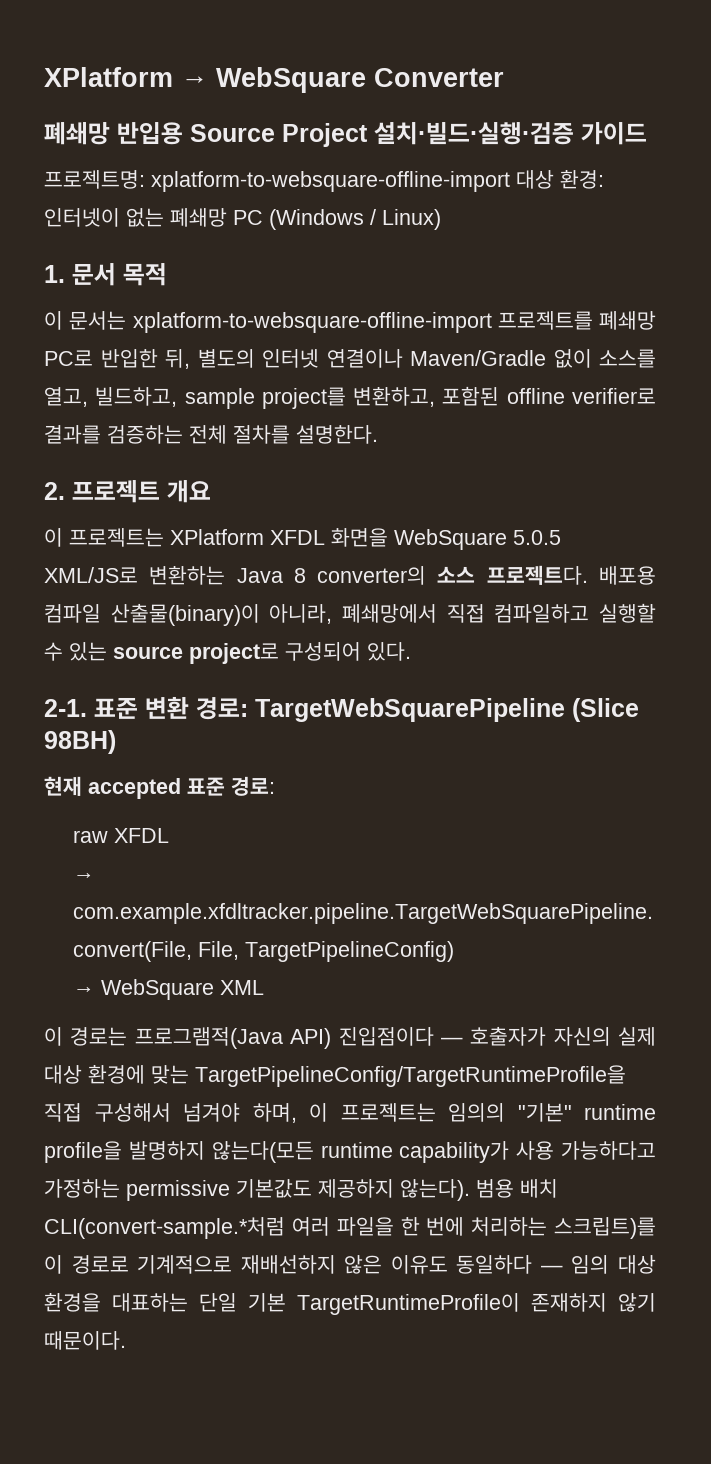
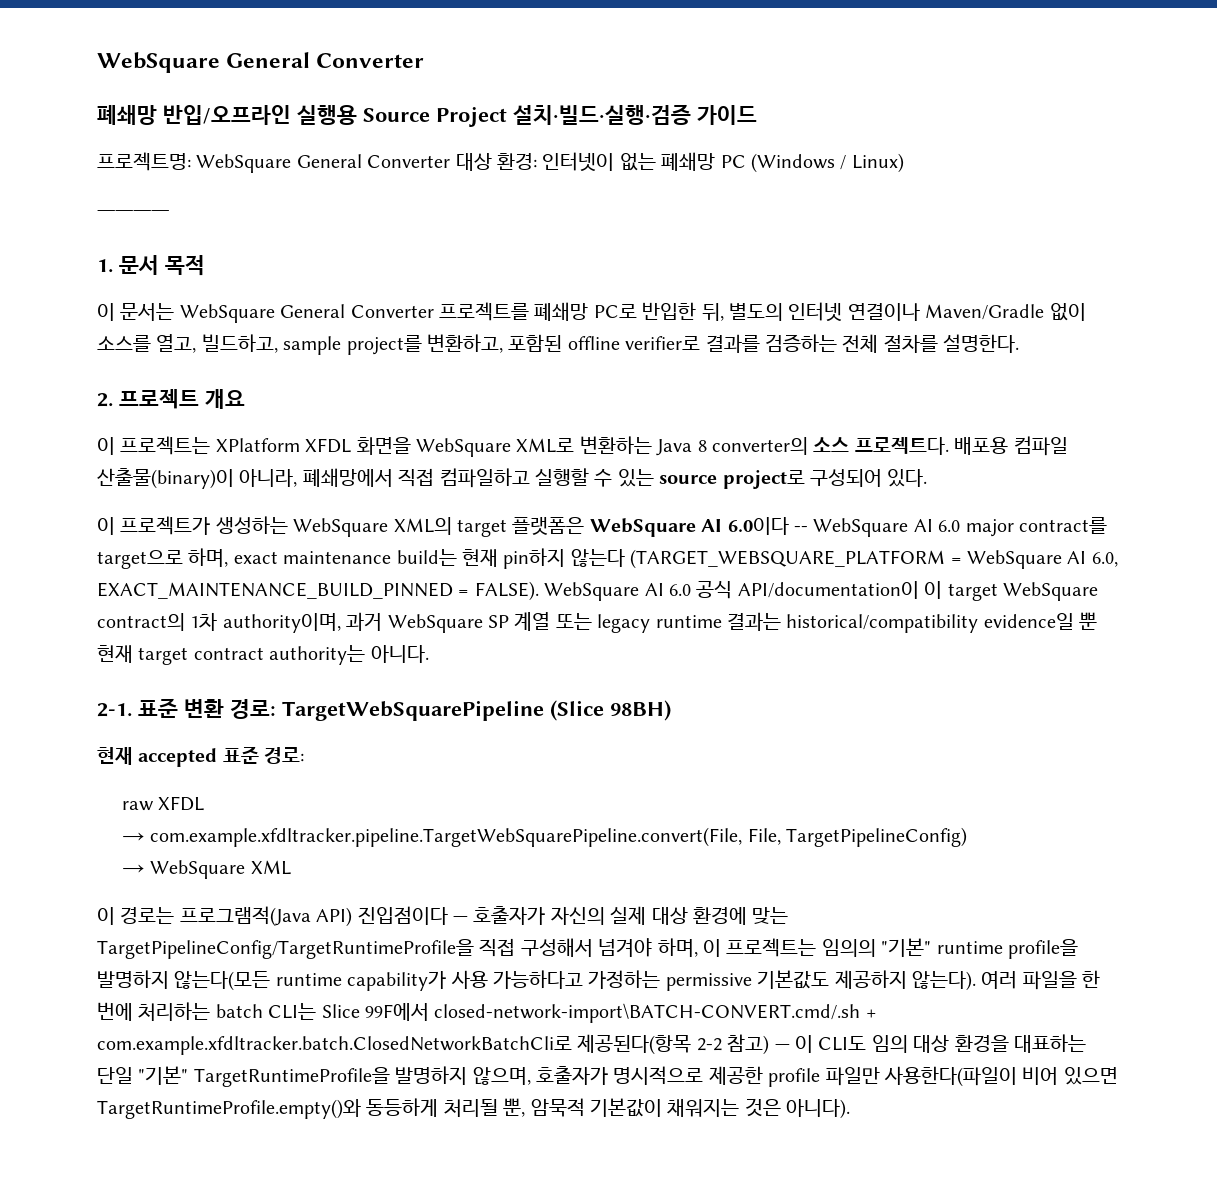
[44,67,366,93] XPlatform → WebSquare -> [97,52,311,73] WebSquare General
[117,122,183,145] 반입용 -> [163,105,357,125] 반입/오프라인 실행용
[151,171,510,192] xplatform-to-websquare-offline-import -> [196,154,451,173] WebSquare General Converter
(441, 219) none -> [97,210,169,216] // ――――
[132,312,492,333] xplatform-to-websquare-offline-import -> [179,304,434,323] WebSquare General Converter
[513,530,561,545] [44,567,138,583] 5.0.5 XML/JS로 -> [516,438,575,453] XML로
(411, 651) none -> [97,516,1107,537] [97,548,1118,569] [97,581,1098,601] [97,612,1098,633] [97,645,429,665] // 이 프로젝트가 생성하는 WebSquare XML의 target 플랫폼은 WebSquare AI 6.0이다 -- WebSquare AI 6.0 major contract를 target으로 하며, exact maintenance build는 현재 pin하지 않는다 (TARGET_WEBSQUARE_PLATFORM = WebSquare AI 6.0, EXACT_MAINTENANCE_BUILD_PINNED = FALSE). WebSquare AI 6.0 공식 API/documentation이 이 target WebSquare contract의 1차 authority이며, 과거 WebSquare SP 계열 또는 legacy runtime 결과는 historical/compatibility evidence일 뿐 현재 target contract authority는 아니다.
[476,1179,558,1198] [44,1217,285,1239] 범용 배치 CLI(convert-sample.*처럼 -> (976, 981) none
[554,1217,656,1239] [44,1255,563,1274] 스크립트)를 이 경로로 기계적으로 재배선하지 않은 이유도 동일하다 — -> [215,1003,877,1023] [97,1034,867,1055] batch CLI는 Slice 99F에서 closed-network-import\BATCH-CONVERT.cmd/.sh + com.example.xfdltracker.batch.ClosedNetworkBatchCli로 제공된다(항목 2-2 참고) — 이 CLI도
[248,1293,656,1315] [44,1331,126,1350] 기본 TargetRuntimeProfile이 존재하지 않기 때문이다. -> [138,1066,1118,1087] [97,1098,851,1119] "기본" TargetRuntimeProfile을 발명하지 않으며, 호출자가 명시적으로 제공한 profile 파일만 사용한다(파일이 비어 있으면 TargetRuntimeProfile.empty()와 동등하게 처리될 뿐, 암묵적 기본값이 채워지는 것은 아니다).

